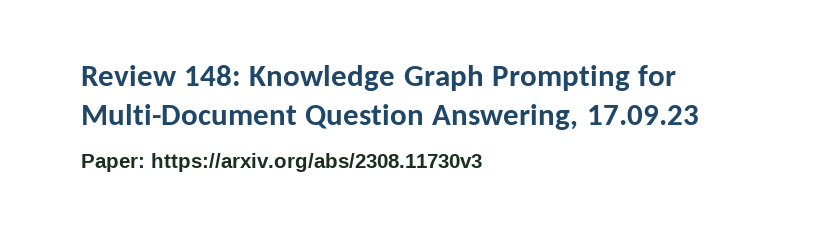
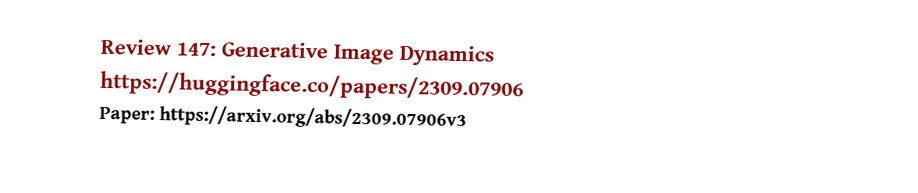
[184,65,677,91] [81,104,699,130] 148: Knowledge Graph Prompting for Multi-Document Question Answering, 17.09.23 -> [176,41,494,67] [100,70,524,102] 147: Generative Image Dynamics // https://huggingface.co/papers/2309.07906
[151,153,482,172] https://arxiv.org/abs/2308.11730v3 -> [158,105,467,131] https://arxiv.org/abs/2309.07906v3

